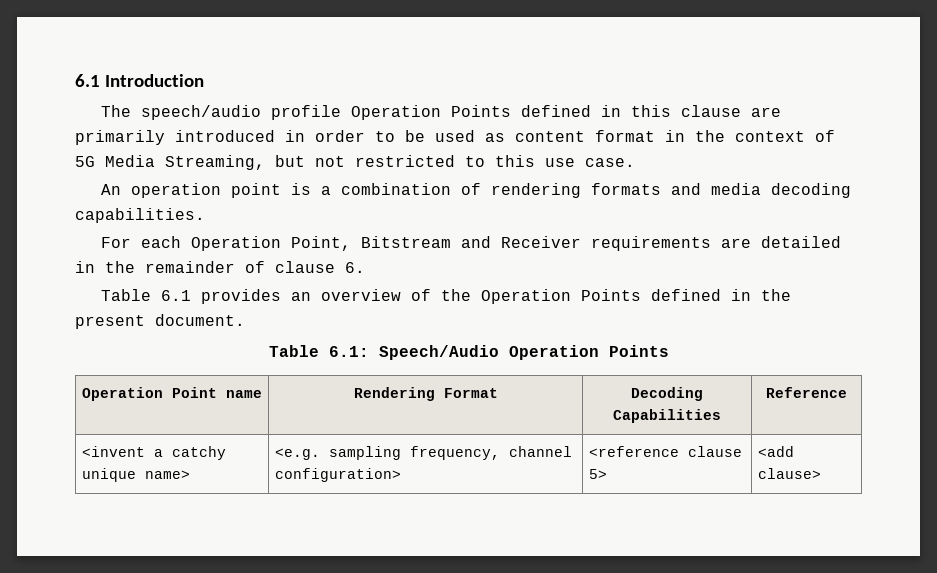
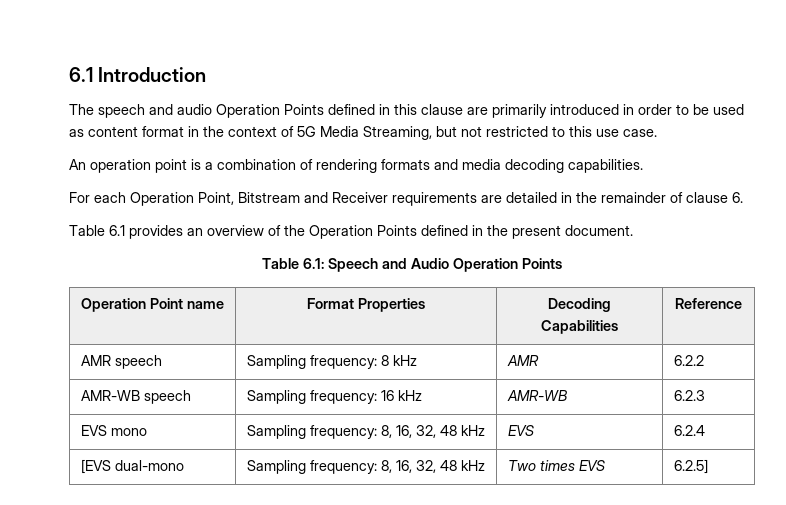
[141,105,342,120] speech/audio profile -> [98,104,212,118] speech and audio
[378,345,499,360] Speech/Audio -> [328,258,449,272] Speech and Audio
[353,387,435,401] Rendering -> (224, 305) none
(498, 393) none -> [358,298,426,312] Properties
[81,446,226,460] [81,468,190,482] [274,446,572,460] [274,468,401,482] [588,446,742,457] [588,469,607,479] [757,446,794,457] [757,468,821,479] <invent a catchy unique name> | <e.g. sampling frequency, channel configuration> | <reference clause 5> | <add clause> -> [80,355,162,369] [246,355,417,369] [506,355,539,366] [673,355,704,366] [80,390,191,404] [246,390,422,404] [506,390,568,401] [673,390,705,401] [80,425,147,436] [246,425,485,439] [507,425,534,436] [673,425,705,436] [80,459,184,474] [246,460,485,474] [507,460,605,471] [673,459,708,474] AMR speech | Sampling frequency: 8 kHz | AMR | 6.2.2 // AMR-WB speech | Sampling frequency: 16 kHz | AMR-WB | 6.2.3 // EVS mono | Sampling frequency: 8, 16, 32, 48 kHz | EVS | 6.2.4 // [EVS dual-mono | Sampling frequency: 8, 16, 32, 48 kHz | Two times EVS | 6.2.5]

